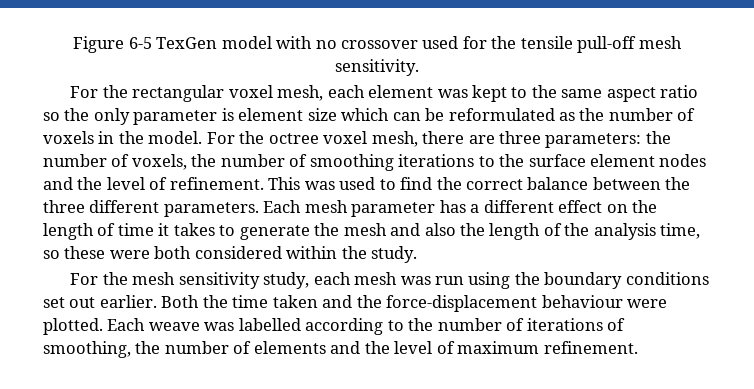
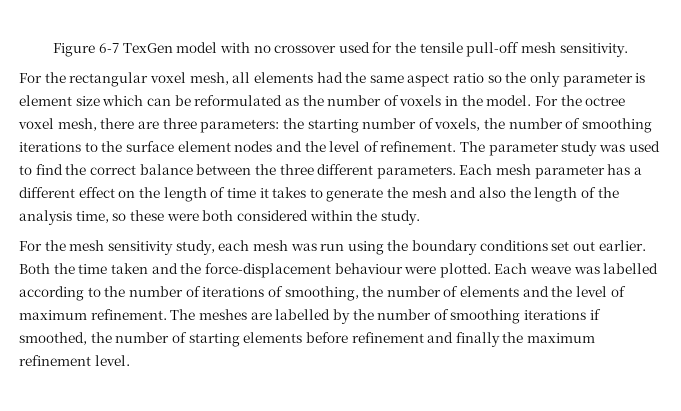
[128,37,152,49] 6-5 -> [98,43,119,53] 6-7
[327,85,528,102] each element was kept to -> [232,72,343,83] all elements had
(671, 137) none -> [307,119,359,133] starting
[268,177,301,190] This -> [460,141,598,156] The parameter study
(638, 347) none -> [170,309,601,324] [19,332,596,347] [19,355,130,366] The meshes are labelled by the number of smoothing iterations if smoothed, the number of starting elements before refinement and finally the maximum refinement level.

